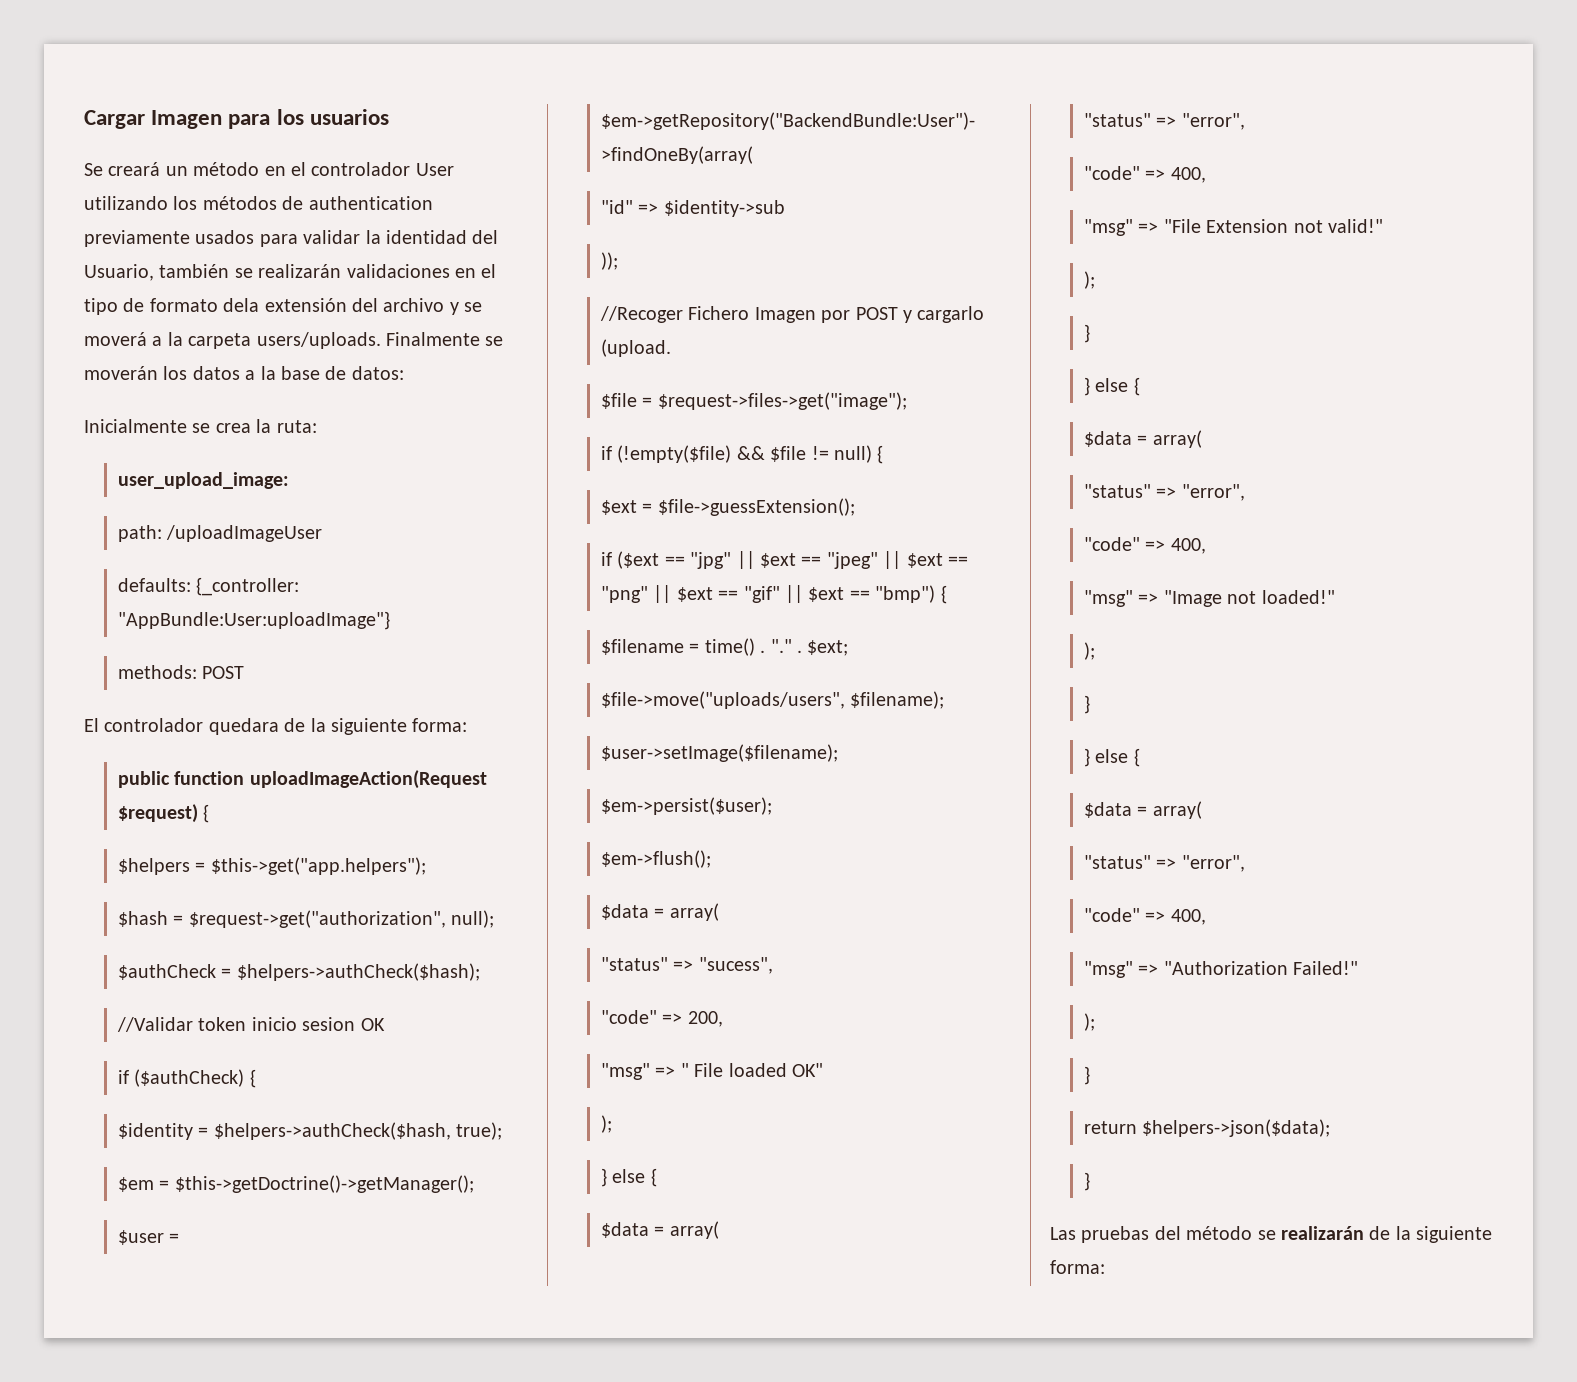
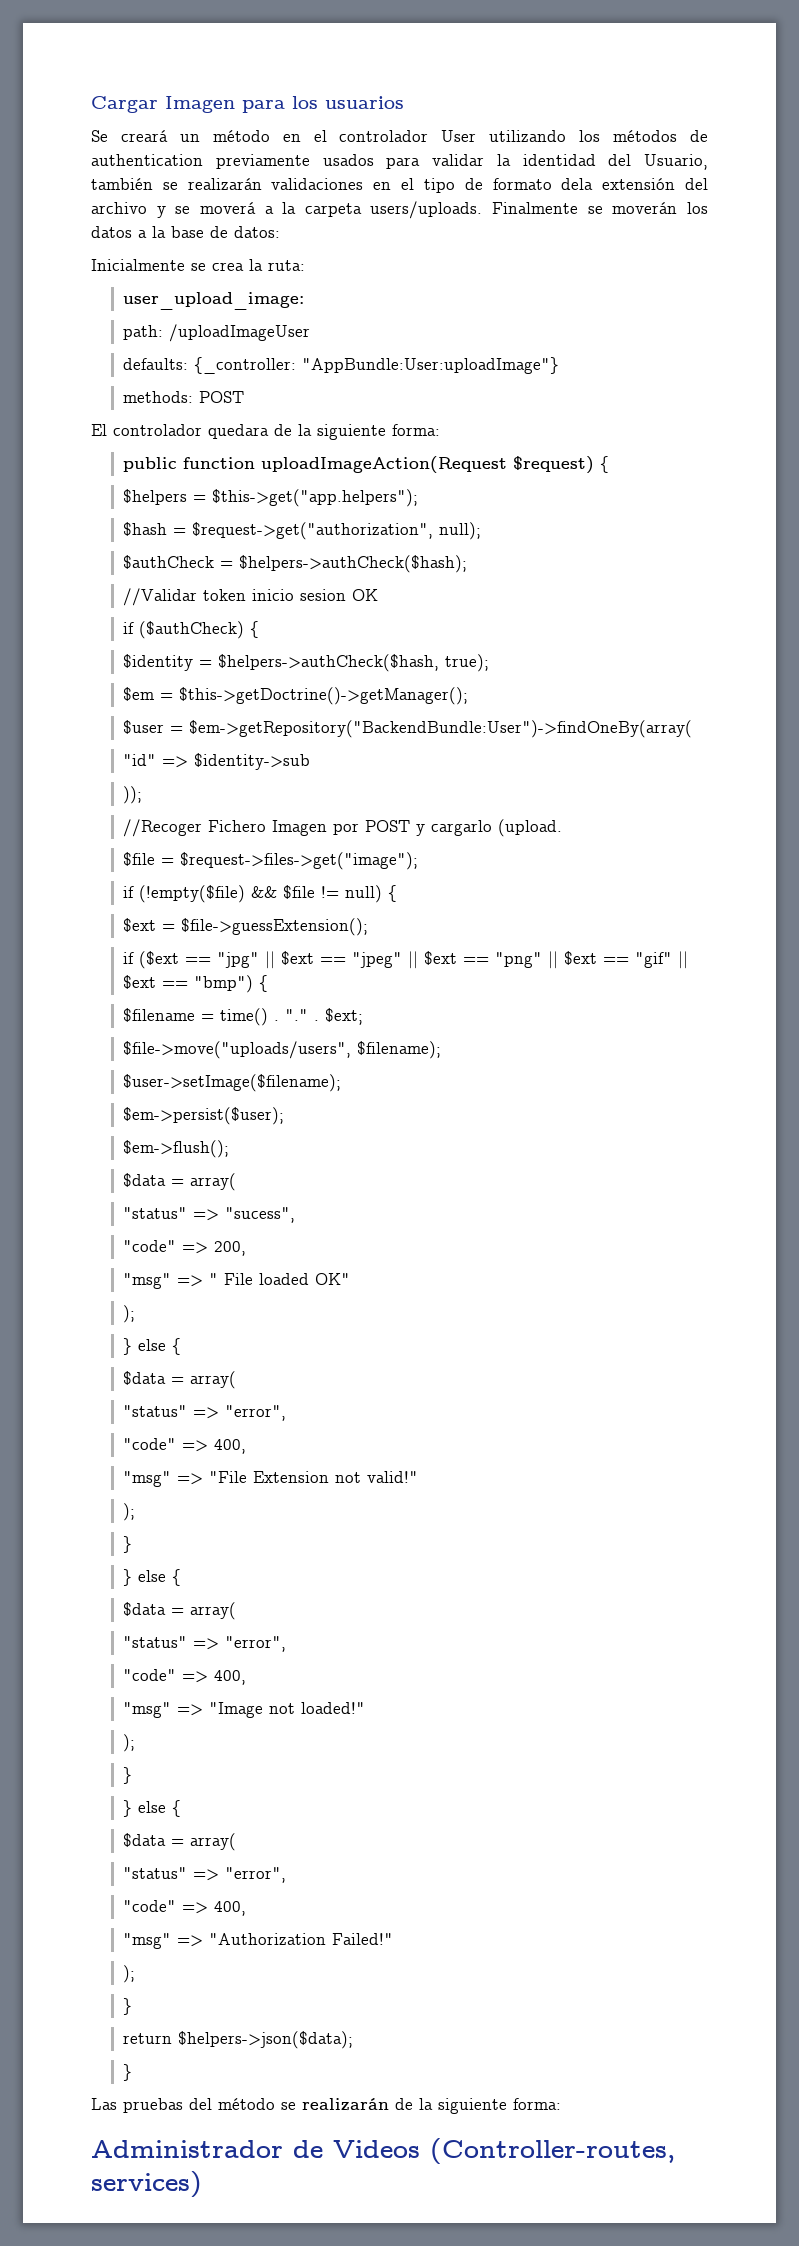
(1105, 1267) none -> [91,2138,675,2164] [91,2171,202,2198] // Administrador de Videos (Controller-routes, services)

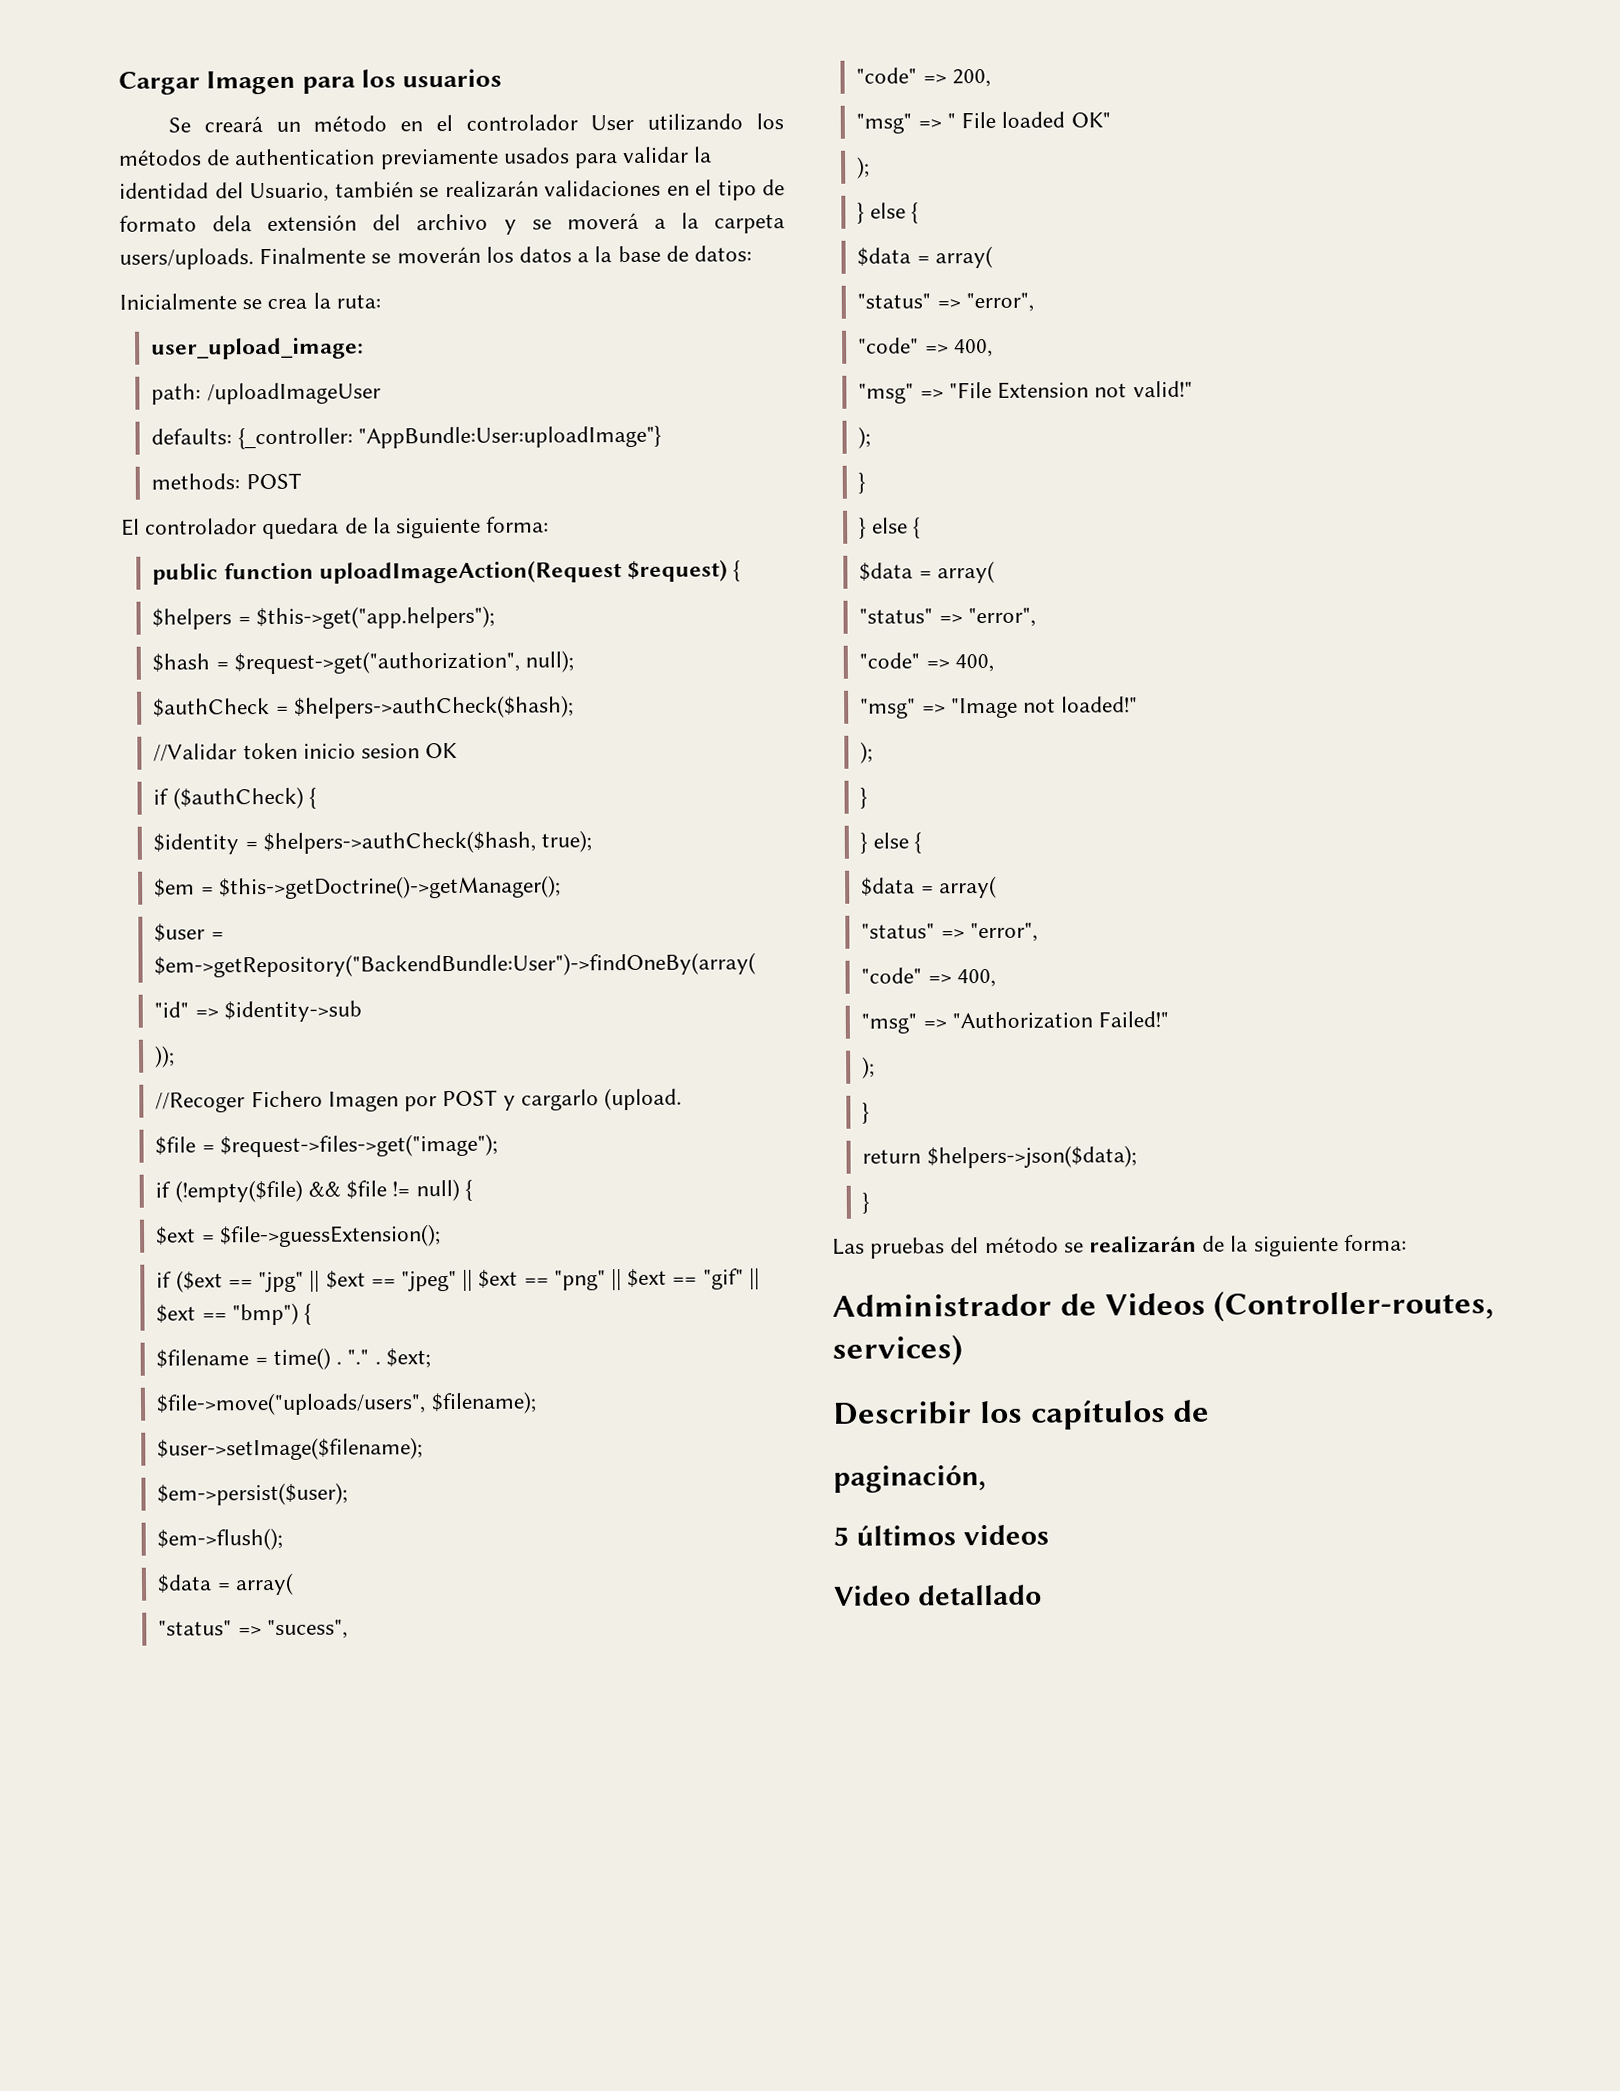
(202, 2184) none -> [832,1399,1211,1430] [833,1465,986,1493] [833,1524,1049,1546] [834,1584,1042,1606] // Describir los capítulos de // paginación, // 5 últimos videos // Video detallado

